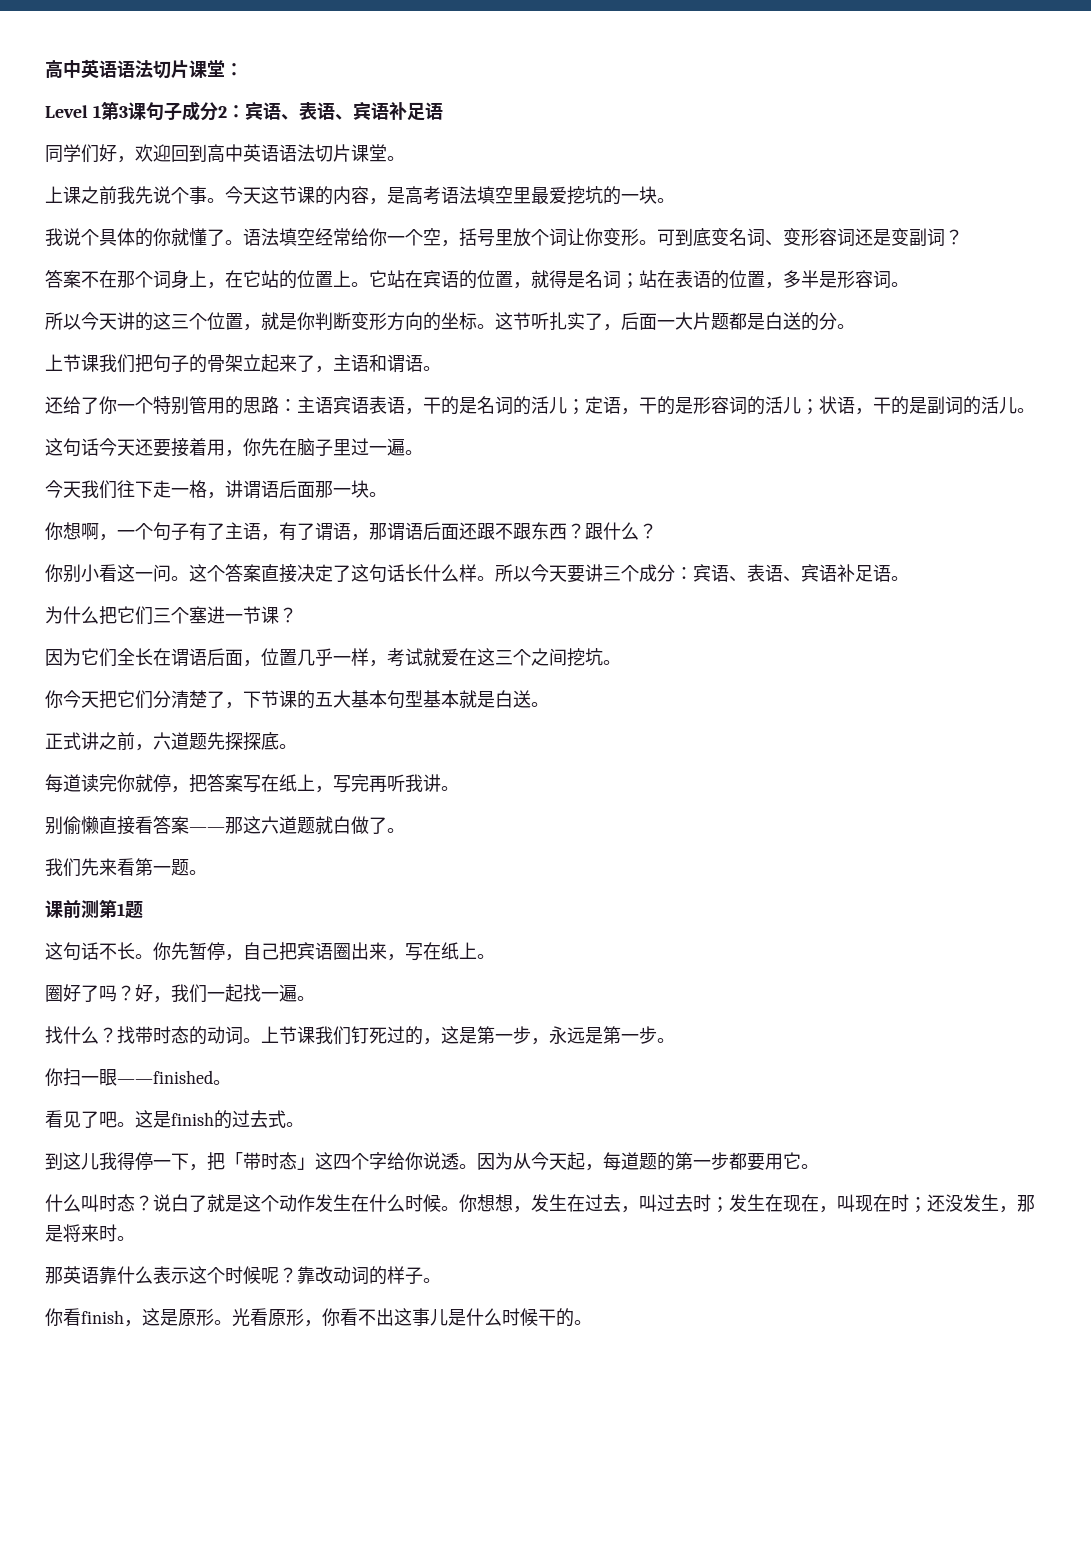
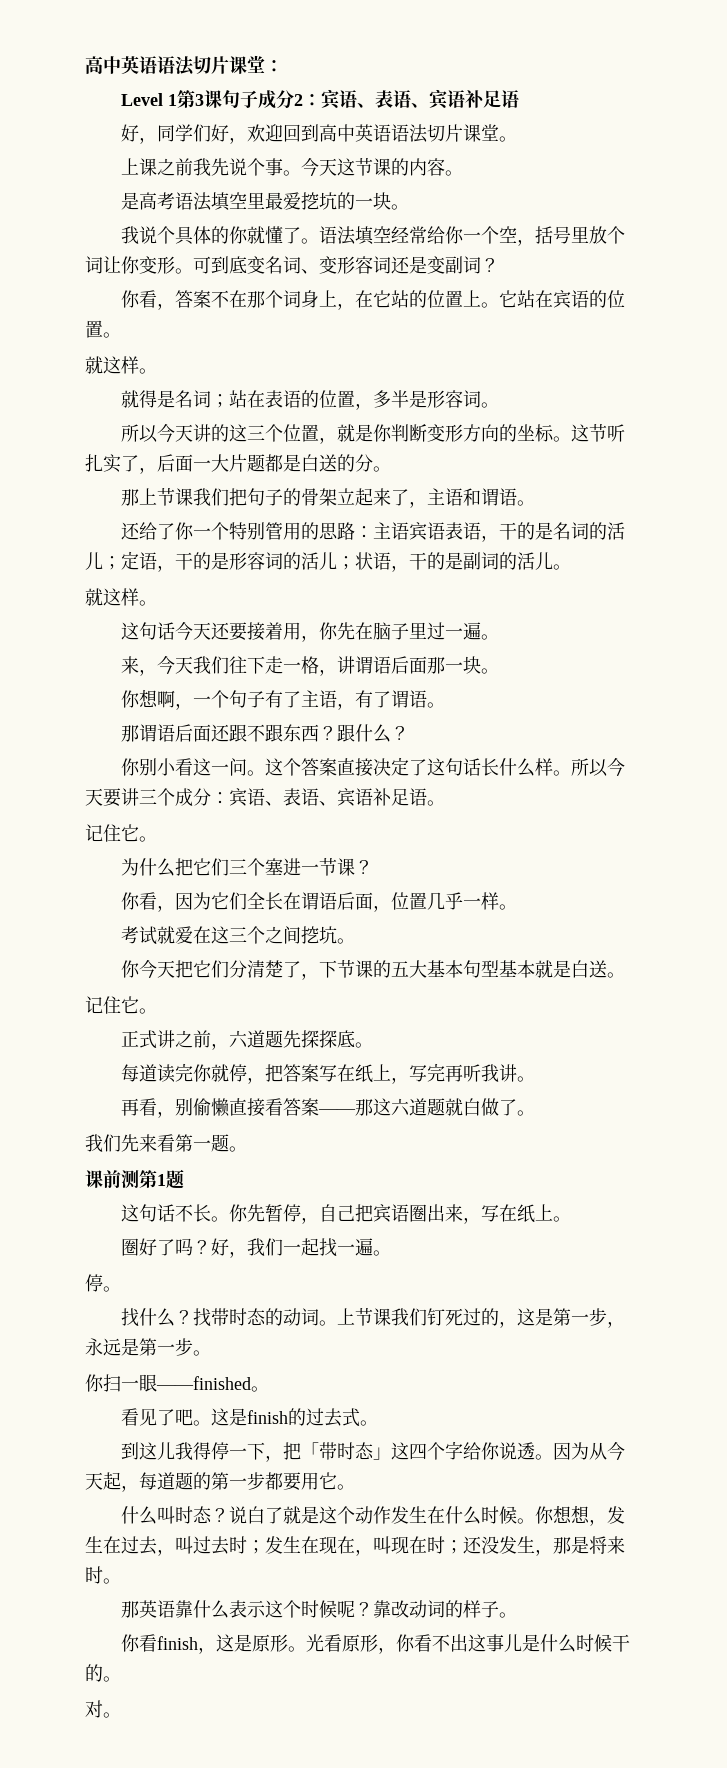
(443, 111) none -> [120,124,157,144] 好，
[369,198,387,205] ， -> [444,170,463,176] 。 //
(963, 237) none -> [120,290,175,310] 你看，
[513,282,531,289] ， -> [103,332,121,338] [85,356,157,374] 。 // 就这样。 //
(855, 326) none -> [120,489,139,506] 那
(1035, 410) none -> [85,588,157,606] // 就这样。
(423, 452) none -> [120,656,157,676] 来，
[351,534,369,541] ， -> [426,702,445,708] 。 //
(909, 578) none -> [85,824,157,842] // 记住它。
(297, 615) none -> [120,892,175,912] 你看，
[369,660,387,667] ， -> [498,904,517,910] 。 //
(549, 704) none -> [85,996,157,1014] // 记住它。
(459, 788) none -> [120,1098,175,1118] 再看，
(315, 998) none -> [85,1274,121,1292] // 停。
(592, 1322) none -> [85,1700,121,1718] // 对。

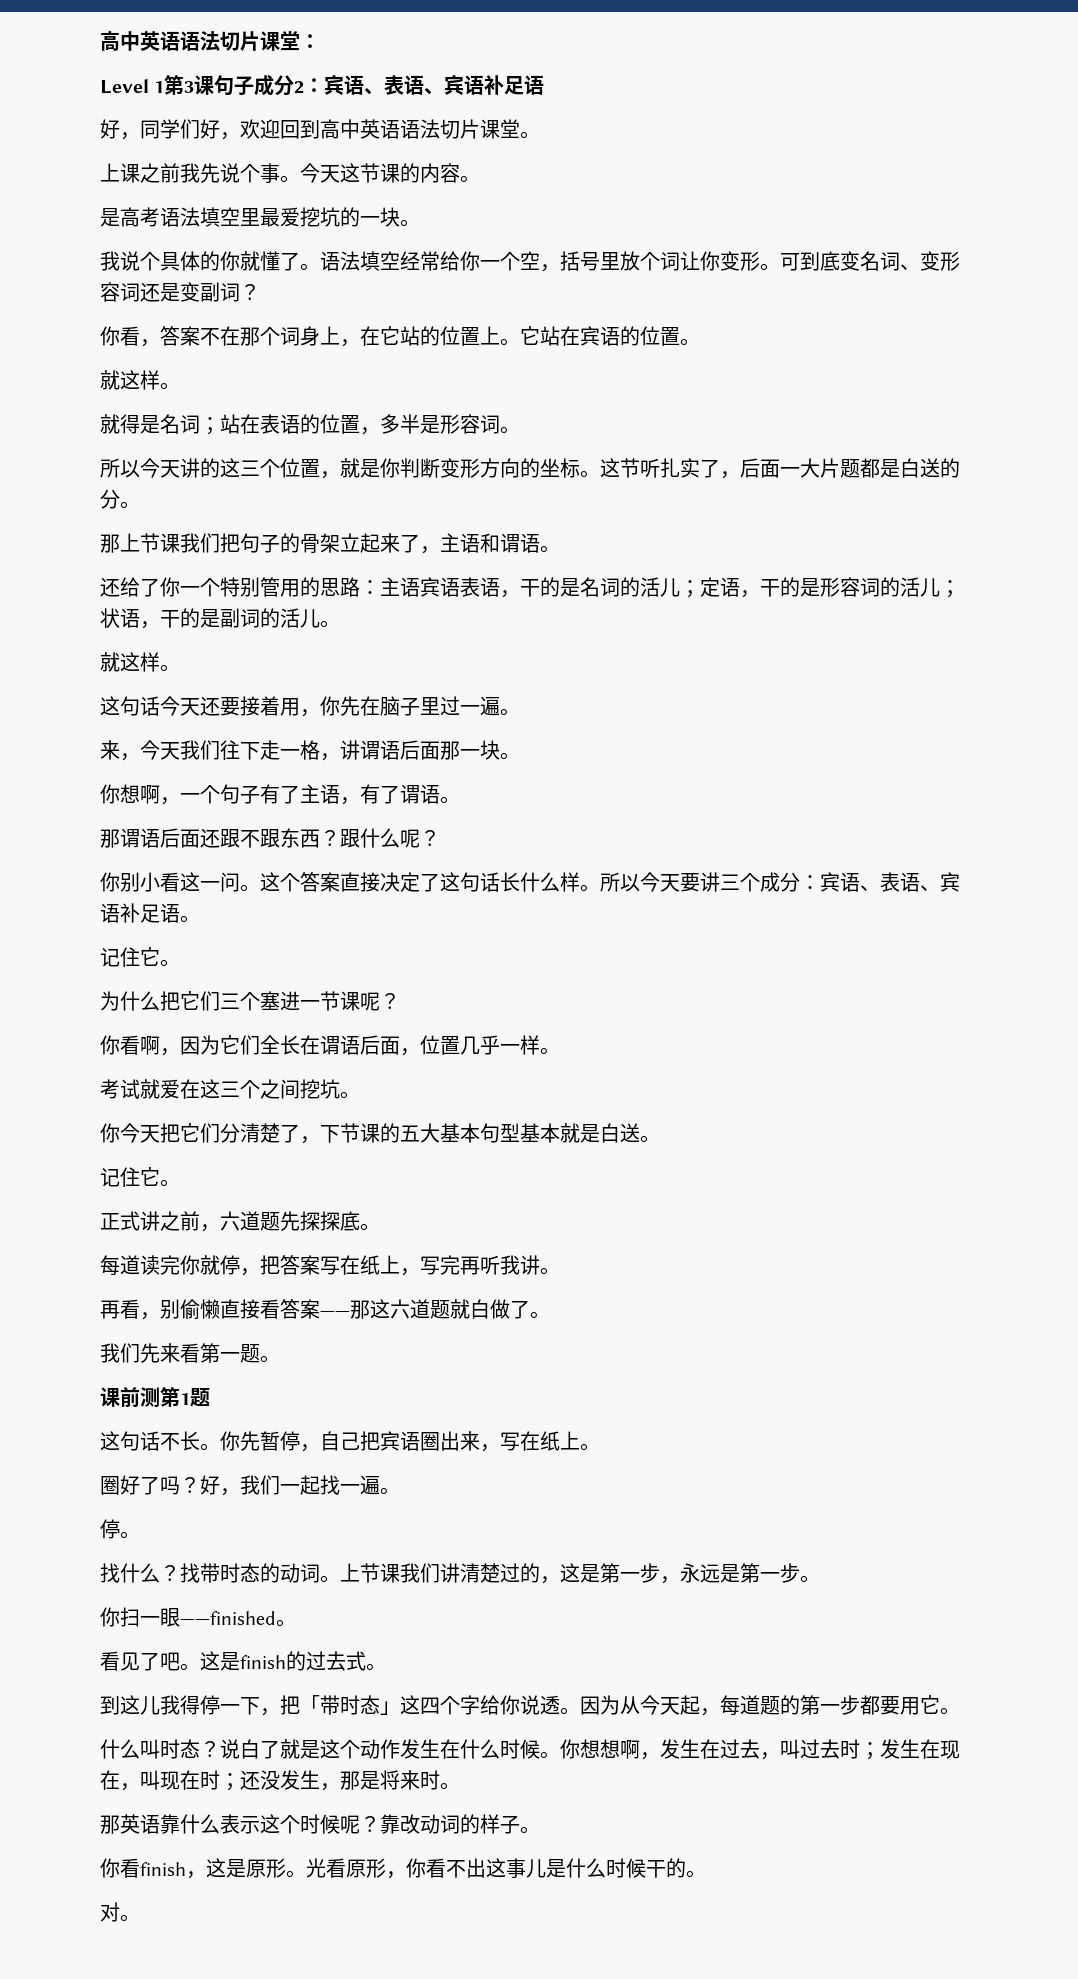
(391, 733) none -> [400,829,420,848] 呢
[354,860,373,874] [120,892,157,910] ？ // 你看 -> [360,992,400,1011] [100,1035,160,1055] 呢？ // 你看啊
[426,1308,463,1326] 钉死 -> [440,1563,500,1583] 讲清楚
(590, 1514) none -> [620,1739,640,1759] 啊

